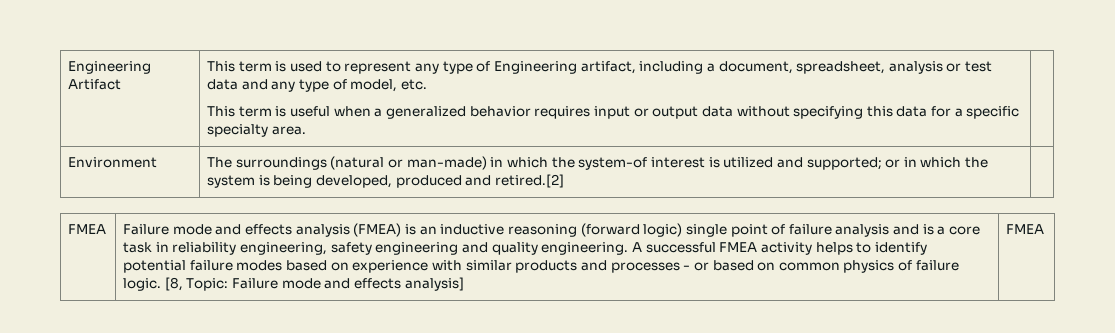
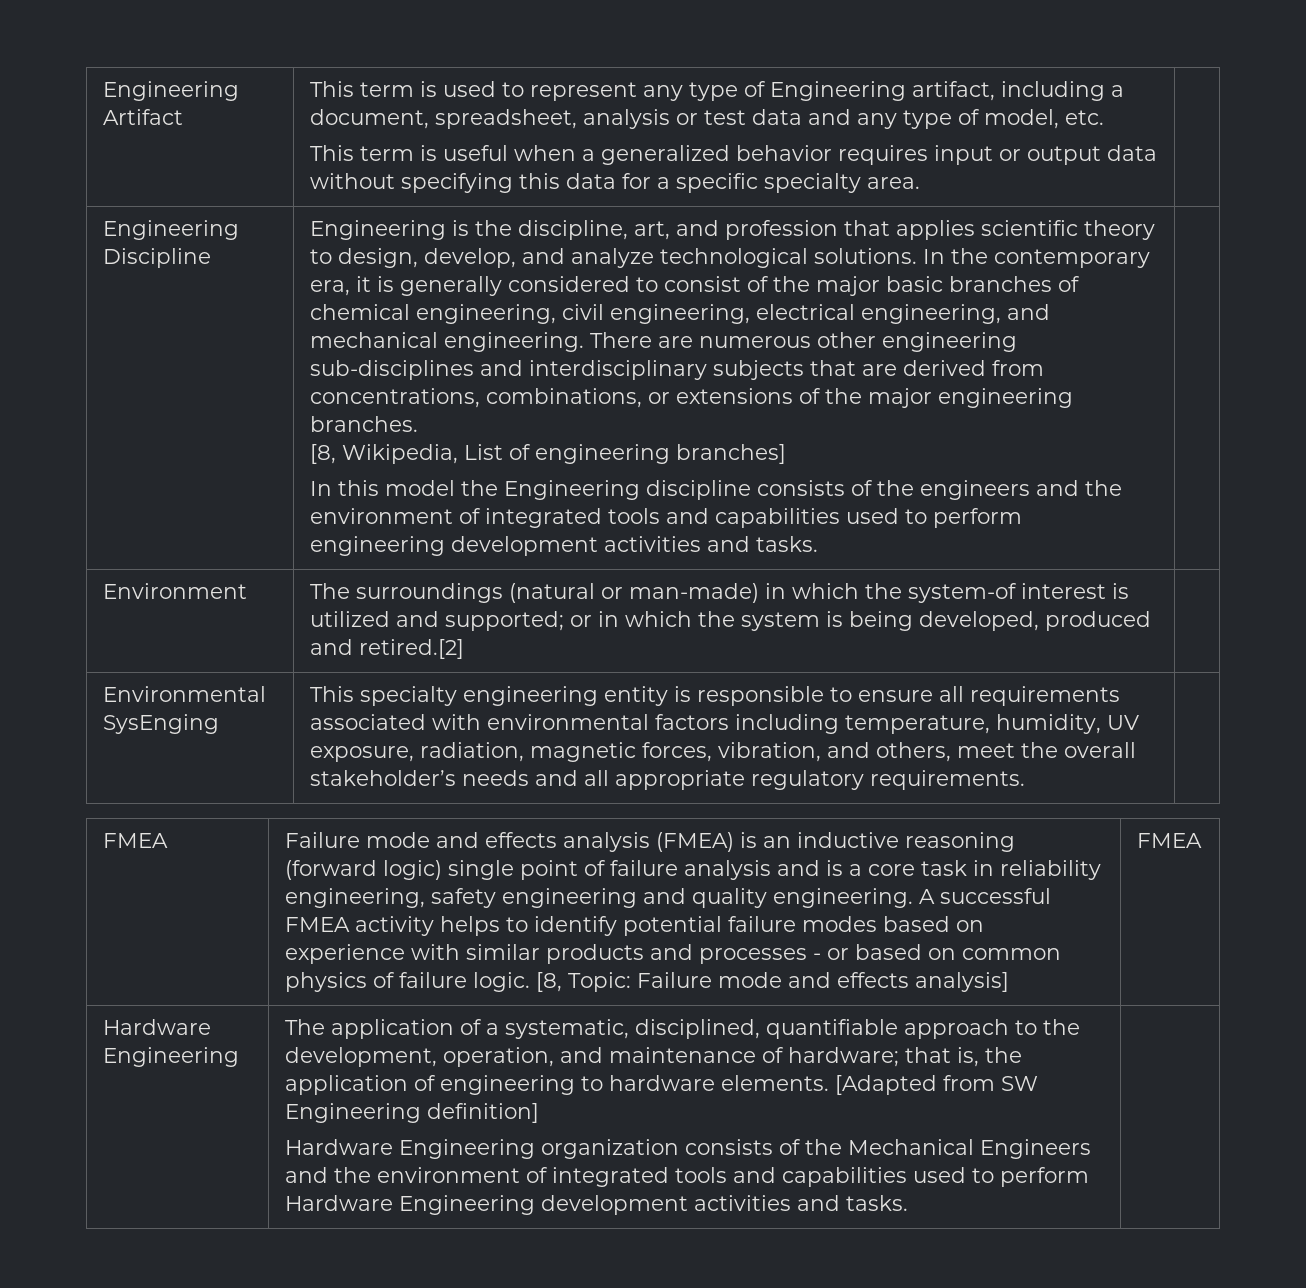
(306, 130) none -> [102,220,239,240] [102,248,211,268] [309,220,1155,240] [309,248,1150,268] [309,276,1080,296] [309,304,1050,324] [309,332,1017,352] [309,360,1044,380] [309,388,1073,408] [309,416,418,432] [309,444,786,464] [309,480,1122,500] [309,508,1022,528] [309,536,818,556] // Engineering Discipline | Engineering is the discipline, art, and profession that applies scientific theory to design, develop, and analyze technological solutions. In the contemporary era, it is generally considered to consist of the major basic branches of chemical engineering, civil engineering, electrical engineering, and mechanical engineering. There are numerous other engineering sub-disciplines and interdisciplinary subjects that are derived from concentrations, combinations, or extensions of the major engineering branches. // [8, Wikipedia, List of engineering branches] // In this model the Engineering discipline consists of the engineers and the environment of integrated tools and capabilities used to perform engineering development activities and tasks. |
(564, 181) none -> [102,686,266,702] [102,714,219,734] [309,686,1120,706] [309,714,1139,734] [309,742,1136,762] [309,770,1025,790] // Environmental SysEnging | This specialty engineering entity is responsible to ensure all requirements associated with environmental factors including temperature, humidity, UV exposure, radiation, magnetic forces, vibration, and others, meet the overall stakeholder’s needs and all appropriate regulatory requirements. |
(1045, 229) none -> [102,1019,211,1035] [102,1047,239,1067] [284,1019,1080,1039] [284,1047,1022,1067] [284,1075,1038,1095] [284,1103,539,1123] [284,1139,1091,1159] [284,1167,1089,1187] [284,1195,908,1215] // Hardware Engineering | The application of a systematic, disciplined, quantifiable approach to the development, operation, and maintenance of hardware; that is, the application of engineering to hardware elements. [Adapted from SW Engineering definition] // Hardware Engineering organization consists of the Mechanical Engineers and the environment of integrated tools and capabilities used to perform Hardware Engineering development activities and tasks. |

